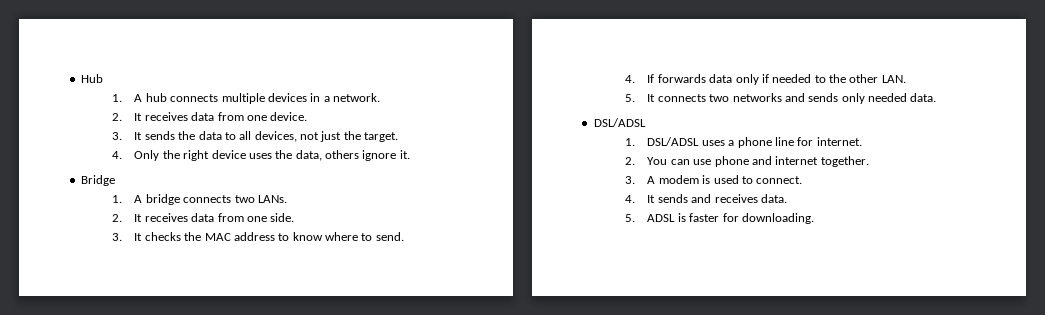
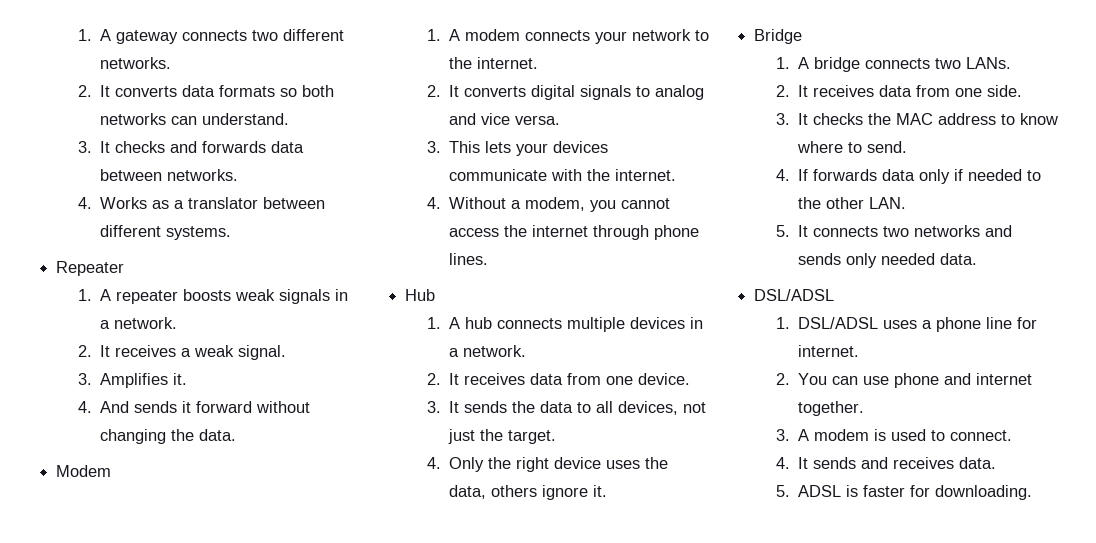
(80, 78) none -> [77,29,344,44] [99,57,171,69] [77,85,334,97] [99,113,289,125] [77,141,304,153] [99,169,238,181] [77,197,325,209] [99,225,231,240] [56,261,125,276] [77,289,348,304] [99,317,177,329] [77,345,286,360] [77,373,187,388] [77,401,310,413] [99,429,236,444] [56,465,112,477] [426,29,709,44] [448,57,538,69] [426,85,704,100] [448,113,560,125] [426,141,608,156] [448,169,676,181] [426,197,670,212] [448,225,699,240] [448,253,488,265] 1. A gateway connects two different networks. // 2. It converts data formats so both networks can understand. // 3. It checks and forwards data between networks. // 4. Works as a translator between different systems. // Repeater // 1. A repeater boosts weak signals in a network. // 2. It receives a weak signal. // 3. Amplifies it. // 4. And sends it forward without changing the data. // Modem // 1. A modem connects your network to the internet. // 2. It converts digital signals to analog and vice versa. // 3. This lets your devices communicate with the internet. // 4. Without a modem, you cannot access the internet through phone lines. //

